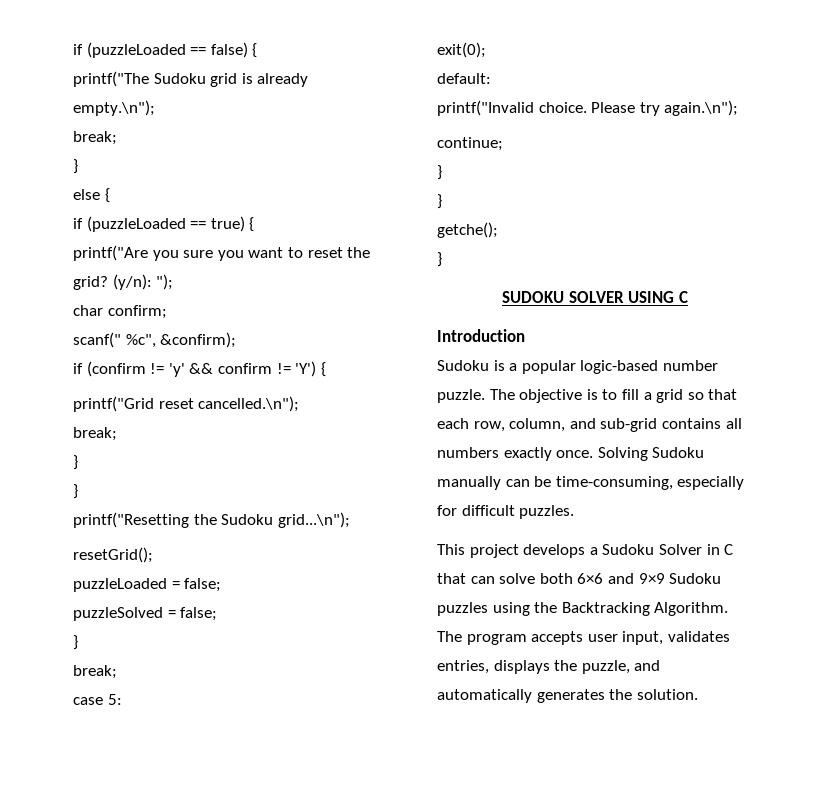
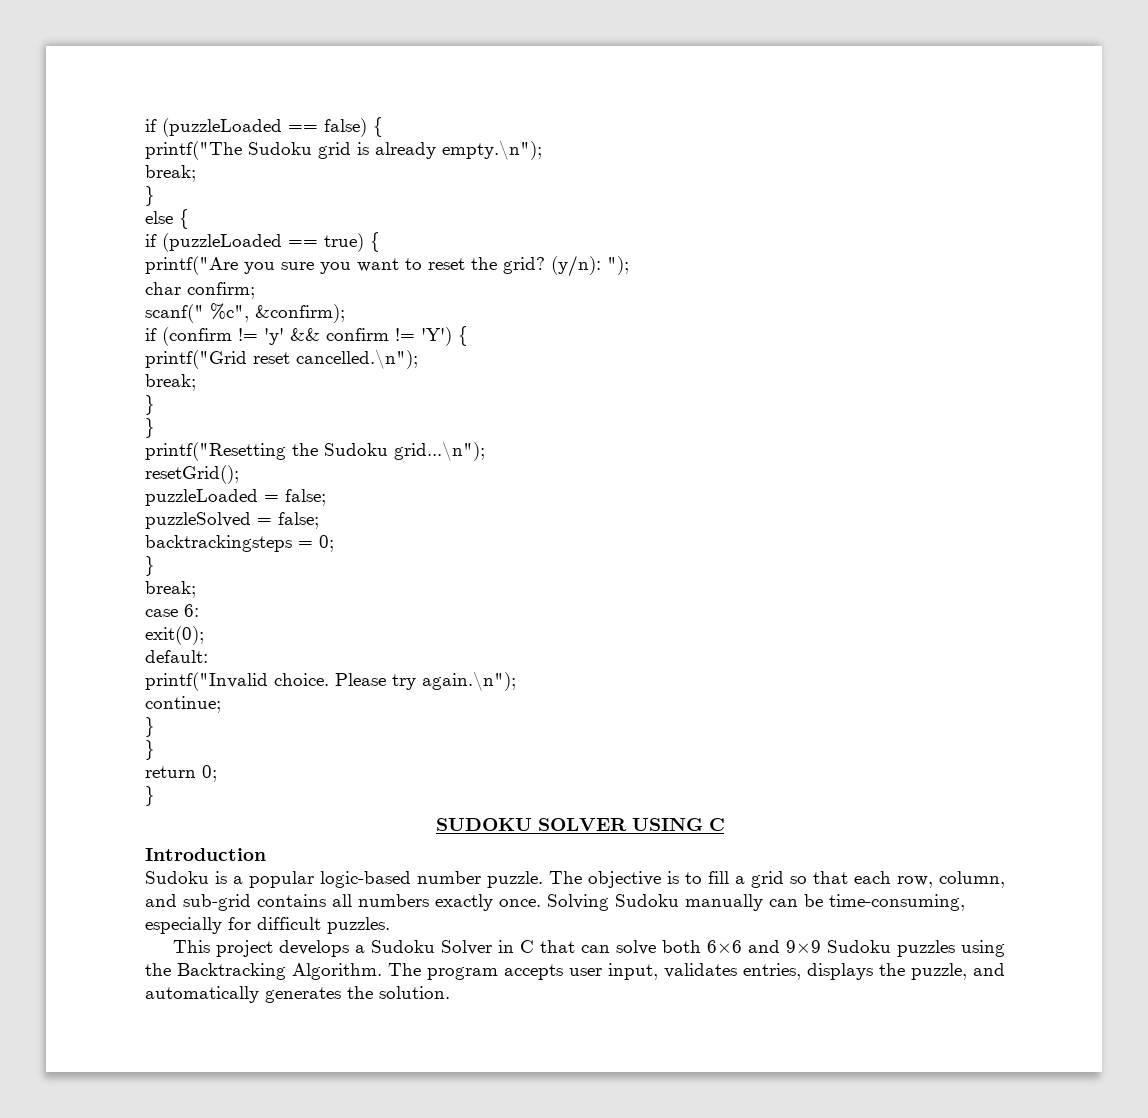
(218, 614) none -> [145,535,334,552] // backtrackingsteps = 0;
[107,694,122,705] 5: -> [184,604,199,617] 6:
[437,222,498,238] getche(); -> [145,765,217,782] return 0;

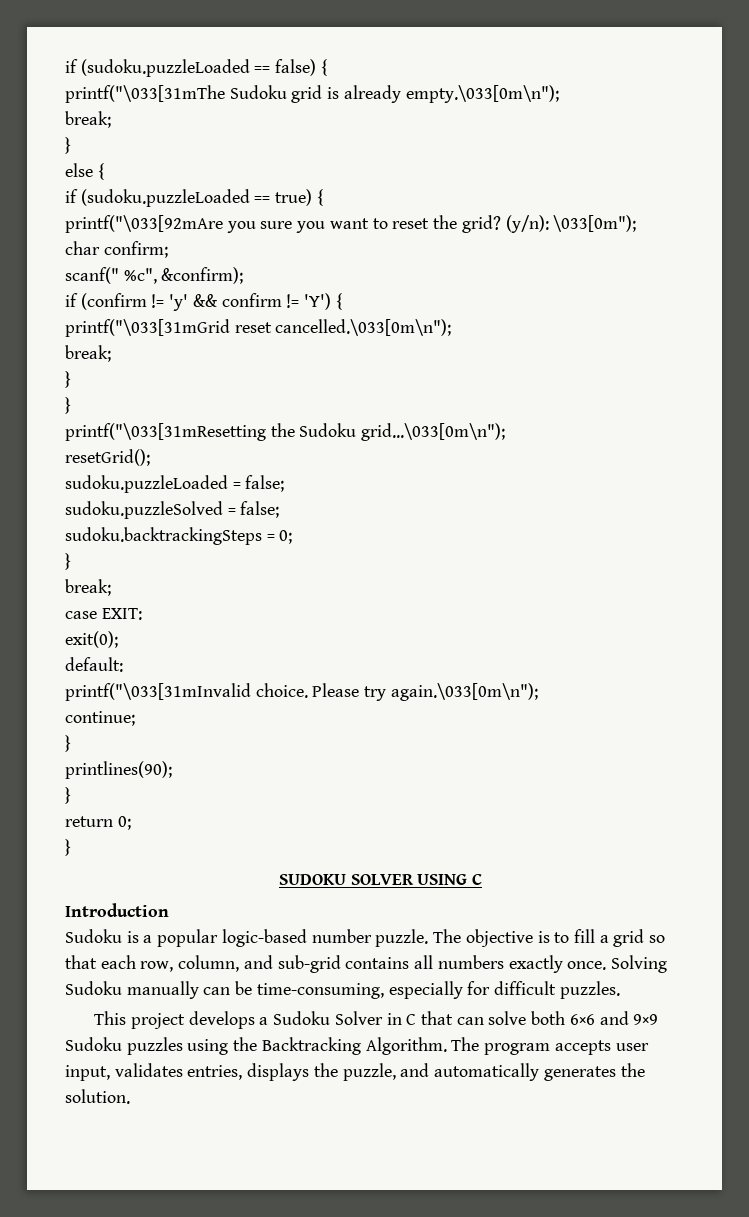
[145,118,282,137] if (puzzleLoaded -> [65,59,250,77] if (sudoku.puzzleLoaded
[145,141,242,160] printf("The -> [65,85,225,103] printf("\033[31mThe
[442,140,542,160] empty.\n"); -> [405,85,559,103] empty.\033[0m\n");
[162,233,282,252] (puzzleLoaded -> [80,189,250,207] (sudoku.puzzleLoaded
[145,256,238,275] printf("Are -> [65,215,223,233] printf("\033[92mAre
[607,256,629,275] "); -> [553,215,637,232] \033[0m");
[145,349,418,369] printf("Grid reset cancelled.\n"); -> [65,319,452,337] printf("\033[31mGrid reset cancelled.\033[0m\n");
[145,442,286,461] printf("Resetting -> [65,423,266,441] printf("\033[31mResetting
[394,441,485,461] grid...\n"); -> [361,423,506,441] grid...\033[0m\n");
[145,489,326,506] [145,512,319,529] [145,535,292,552] puzzleLoaded = false; // puzzleSolved = false; // backtrackingsteps -> [65,475,285,493] [65,501,280,519] [65,527,262,545] sudoku.puzzleLoaded = false; // sudoku.puzzleSolved = false; // sudoku.backtrackingSteps
[184,604,199,617] 6: -> [101,608,142,620] EXIT:
[145,672,268,691] printf("Invalid -> [65,683,251,701] printf("\033[31mInvalid
[422,671,516,691] again.\n"); -> [390,683,538,701] again.\033[0m\n");
(155, 727) none -> [65,761,172,779] // printlines(90);

